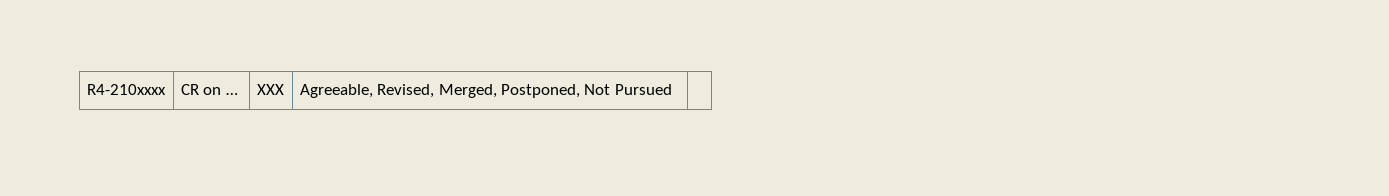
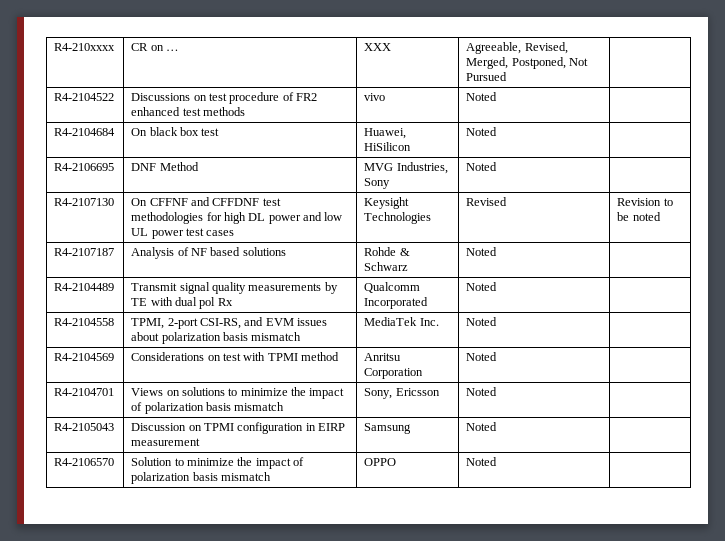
(672, 89) none -> [54,93,115,101] [131,92,318,104] [131,107,245,116] [364,93,386,101] [466,92,498,101] [54,128,116,136] [131,127,220,136] [364,128,407,139] [364,142,412,151] [466,127,498,136] [54,163,115,171] [131,162,199,171] [364,162,448,174] [364,178,391,189] [466,162,498,171] [54,198,115,206] [131,197,281,206] [131,212,343,224] [131,228,235,239] [364,197,410,209] [364,212,432,224] [466,197,508,206] [617,198,673,206] [617,212,661,221] [54,248,115,256] [131,247,286,259] [364,247,410,256] [364,262,409,271] [466,247,498,256] [54,283,115,291] [131,282,338,294] [131,297,233,309] [364,282,421,293] [364,297,429,309] [466,282,498,291] [54,318,115,326] [131,317,328,329] [131,332,302,344] [364,317,439,326] [466,317,498,326] [54,353,115,361] [131,352,340,361] [364,353,402,361] [364,368,424,379] [466,352,498,361] [54,388,115,396] [131,387,345,399] [131,402,285,414] [364,388,440,399] [466,387,498,396] [54,423,115,431] [131,422,346,434] [131,438,201,446] [364,423,412,434] [466,422,498,431] [54,458,115,466] [131,457,305,469] [131,472,271,484] [364,458,397,466] [466,457,498,466] // R4-2104522 | Discussions on test procedure of FR2 enhanced test methods | vivo | Noted | // R4-2104684 | On black box test | Huawei, HiSilicon | Noted | // R4-2106695 | DNF Method | MVG Industries, Sony | Noted | // R4-2107130 | On CFFNF and CFFDNF test methodologies for high DL power and low UL power test cases | Keysight Technologies | Revised | Revision to be noted // R4-2107187 | Analysis of NF based solutions | Rohde & Schwarz | Noted | // R4-2104489 | Transmit signal quality measurements by TE with dual pol Rx | Qualcomm Incorporated | Noted | // R4-2104558 | TPMI, 2-port CSI-RS, and EVM issues about polarization basis mismatch | MediaTek Inc. | Noted | // R4-2104569 | Considerations on test with TPMI method | Anritsu Corporation | Noted | // R4-2104701 | Views on solutions to minimize the impact of polarization basis mismatch | Sony, Ericsson | Noted | // R4-2105043 | Discussion on TPMI configuration in EIRP measurement | Samsung | Noted | // R4-2106570 | Solution to minimize the impact of polarization basis mismatch | OPPO | Noted |

